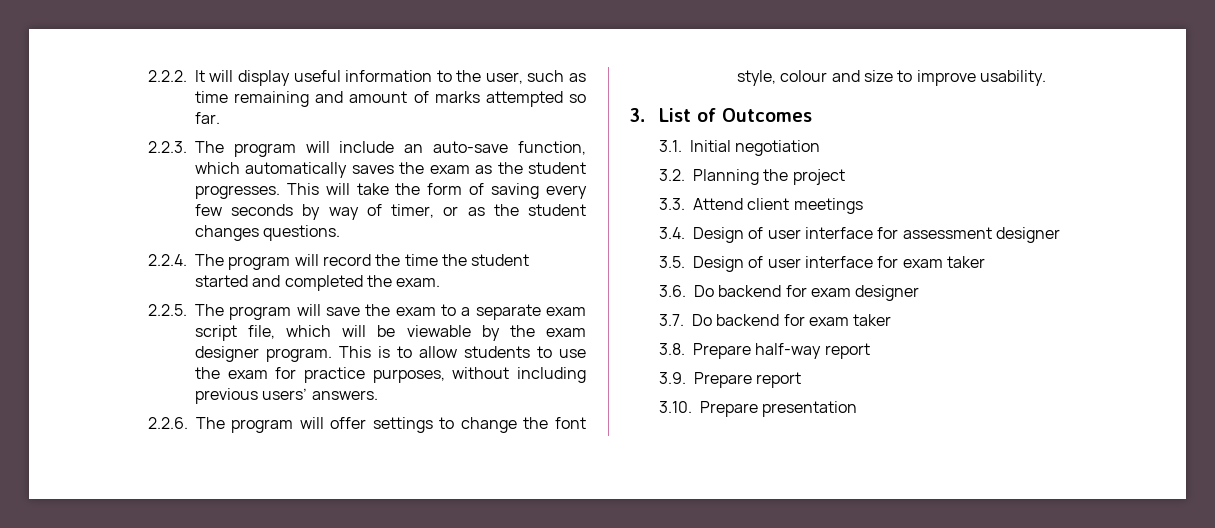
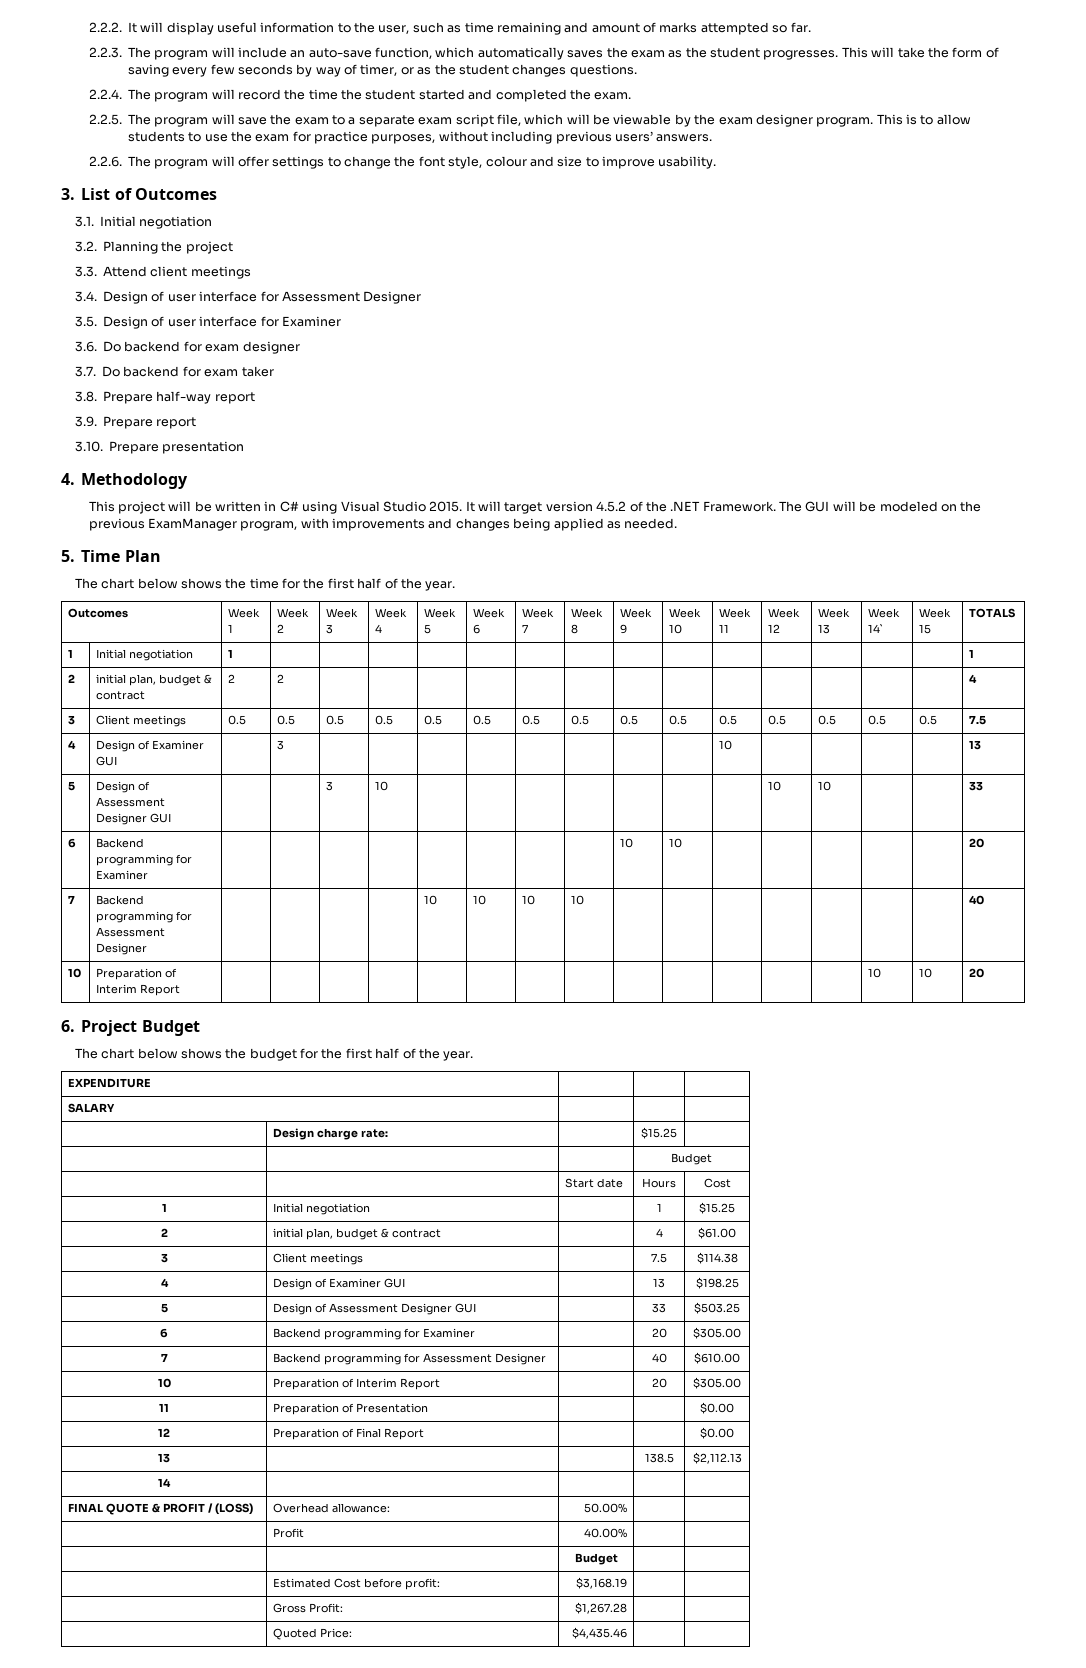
[902,227,1060,243] assessment designer -> [281,291,422,304] Assessment Designer
[902,256,985,268] exam taker -> [281,316,341,327] Examiner
(858, 409) none -> [61,473,189,489] [88,501,982,514] [88,518,678,531] [61,550,161,562] [74,578,456,591] [68,608,129,618] [228,608,261,618] [228,624,234,633] [277,608,310,618] [277,624,285,633] [326,608,359,618] [326,624,334,634] [375,608,408,618] [375,624,383,633] [424,608,457,618] [424,624,432,634] [473,608,506,618] [473,624,481,634] [522,608,555,618] [522,624,529,633] [571,608,604,618] [571,624,579,634] [620,608,653,618] [620,624,628,634] [669,608,702,618] [669,624,683,634] [719,608,752,618] [719,624,730,633] [768,608,801,618] [768,624,781,633] [818,608,851,618] [818,624,831,634] [868,608,901,618] [868,624,884,633] [919,608,952,618] [919,624,932,634] [969,608,1016,618] [68,649,74,658] [96,649,194,661] [228,649,234,658] [969,649,975,658] [68,674,76,683] [96,674,213,686] [96,691,146,700] [228,674,236,683] [277,674,285,683] [969,674,978,683] [68,715,76,725] [96,715,187,727] [228,715,247,725] [277,715,296,725] [326,715,345,725] [375,715,394,725] [424,715,443,725] [473,715,492,725] [522,715,541,725] [571,715,590,725] [620,715,639,725] [669,715,688,725] [719,715,738,725] [768,715,787,725] [818,715,837,725] [868,715,887,725] [919,715,938,725] [969,715,987,725] [68,740,77,749] [96,740,205,752] [96,756,118,766] [277,740,285,750] [719,740,733,750] [969,740,982,750] [68,781,76,791] [96,781,151,793] [96,797,166,807] [96,813,172,825] [326,781,334,791] [375,781,389,791] [768,781,782,791] [818,781,832,791] [969,781,984,791] [68,838,77,848] [96,838,145,848] [96,854,193,866] [96,870,149,880] [620,838,634,848] [669,838,683,848] [969,838,985,848] [68,895,76,904] [96,895,145,905] [96,911,193,923] [96,927,166,937] [96,943,148,955] [424,895,438,905] [473,895,487,905] [522,895,536,905] [571,895,585,905] [969,895,985,905] [68,968,82,978] [96,968,178,980] [96,984,181,996] [868,968,882,978] [919,968,933,978] [969,968,985,978] [61,1020,200,1036] [74,1048,474,1061] [68,1078,152,1088] [68,1103,116,1113] [273,1128,389,1140] [641,1127,677,1139] [671,1153,712,1165] [565,1178,624,1188] [642,1178,676,1188] [703,1178,731,1188] [161,1203,167,1212] [273,1203,371,1215] [656,1203,662,1212] [699,1202,735,1214] [160,1228,168,1237] [273,1228,442,1240] [655,1228,663,1237] [698,1227,736,1239] [160,1253,168,1263] [273,1253,364,1265] [651,1253,667,1263] [696,1252,738,1264] [160,1278,169,1287] [273,1278,406,1290] [653,1278,665,1288] [695,1277,739,1289] [160,1303,168,1313] [273,1303,477,1315] [652,1303,666,1313] [694,1302,740,1314] [160,1328,168,1338] [273,1328,476,1340] [651,1328,667,1338] [693,1327,741,1339] [160,1353,168,1362] [273,1353,547,1365] [651,1353,667,1363] [694,1352,740,1364] [157,1378,171,1388] [273,1378,441,1390] [651,1378,667,1388] [693,1377,741,1389] [159,1403,169,1412] [273,1403,429,1415] [700,1402,734,1414] [158,1428,170,1437] [273,1428,425,1440] [700,1427,734,1439] [158,1453,170,1463] [644,1453,674,1463] [692,1452,742,1464] [158,1478,171,1487] [68,1503,254,1515] [273,1503,391,1513] [583,1503,627,1513] [273,1528,305,1538] [583,1528,627,1538] [574,1553,618,1565] [273,1578,441,1590] [575,1577,627,1589] [273,1603,344,1613] [574,1602,627,1614] [273,1628,353,1640] [571,1627,627,1639] // 4. Methodology // This project will be written in C# using Visual Studio 2015. It will target version 4.5.2 of the .NET Framework. The GUI will be modeled on the previous ExamManager program, with improvements and changes being applied as needed. // 5. Time Plan // The chart below shows the time for the first half of the year. // Outcomes | Week 1 | Week 2 | Week 3 | Week 4 | Week 5 | Week 6 | Week 7 | Week 8 | Week 9 | Week 10 | Week 11 | Week 12 | Week 13 | Week 14` | Week 15 | TOTALS // 1 | Initial negotiation | 1 | | | | | | | | | | | | | | | 1 // 2 | initial plan, budget & contract | 2 | 2 | | | | | | | | | | | | | | 4 // 3 | Client meetings | 0.5 | 0.5 | 0.5 | 0.5 | 0.5 | 0.5 | 0.5 | 0.5 | 0.5 | 0.5 | 0.5 | 0.5 | 0.5 | 0.5 | 0.5 | 7.5 // 4 | Design of Examiner GUI | | 3 | | | | | | | | | 10 | | | | | 13 // 5 | Design of Assessment Designer GUI | | | 3 | 10 | | | | | | | | 10 | 10 | | | 33 // 6 | Backend programming for Examiner | | | | | | | | | 10 | 10 | | | | | | 20 // 7 | Backend programming for Assessment Designer | | | | | 10 | 10 | 10 | 10 | | | | | | | | 40 // 10 | Preparation of Interim Report | | | | | | | | | | | | | | 10 | 10 | 20 // 6. Project Budget // The chart below shows the budget for the first half of the year. // EXPENDITURE | | | // SALARY | | | // | Design charge rate: | | $15.25 | // | | | Budget // | | Start date | Hours | Cost // 1 | Initial negotiation | | 1 | $15.25 // 2 | initial plan, budget & contract | | 4 | $61.00 // 3 | Client meetings | | 7.5 | $114.38 // 4 | Design of Examiner GUI | | 13 | $198.25 // 5 | Design of Assessment Designer GUI | | 33 | $503.25 // 6 | Backend programming for Examiner | | 20 | $305.00 // 7 | Backend programming for Assessment Designer | | 40 | $610.00 // 10 | Preparation of Interim Report | | 20 | $305.00 // 11 | Preparation of Presentation | | | $0.00 // 12 | Preparation of Final Report | | | $0.00 // 13 | | | 138.5 | $2,112.13 // 14 | | | | // FINAL QUOTE & PROFIT / (LOSS) | Overhead allowance: | 50.00% | | // | Profit | 40.00% | | // | | Budget | | // | Estimated Cost before profit: | $3,168.19 | | // | Gross Profit: | $1,267.28 | | // | Quoted Price: | $4,435.46 | |

